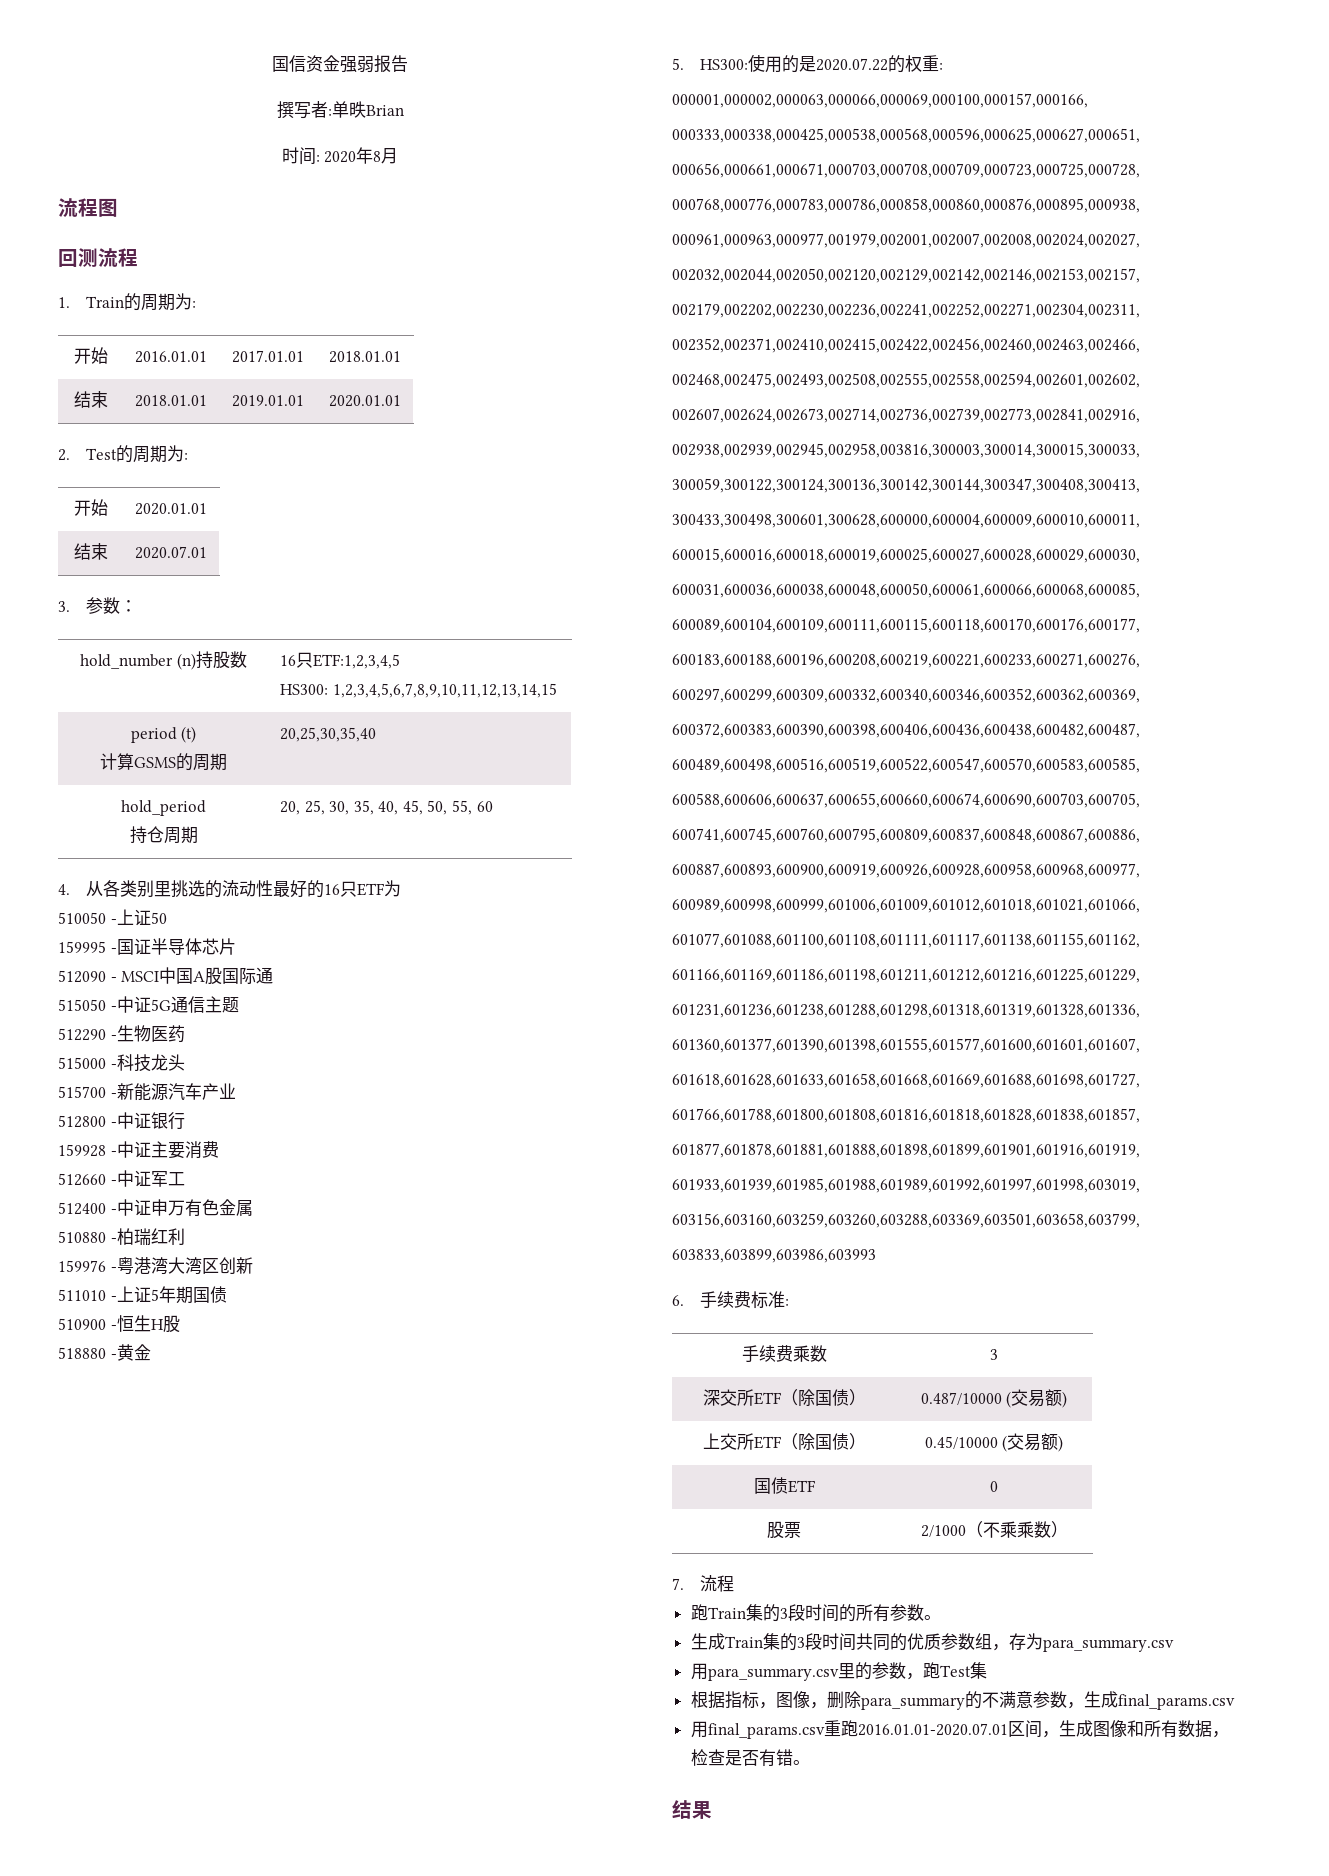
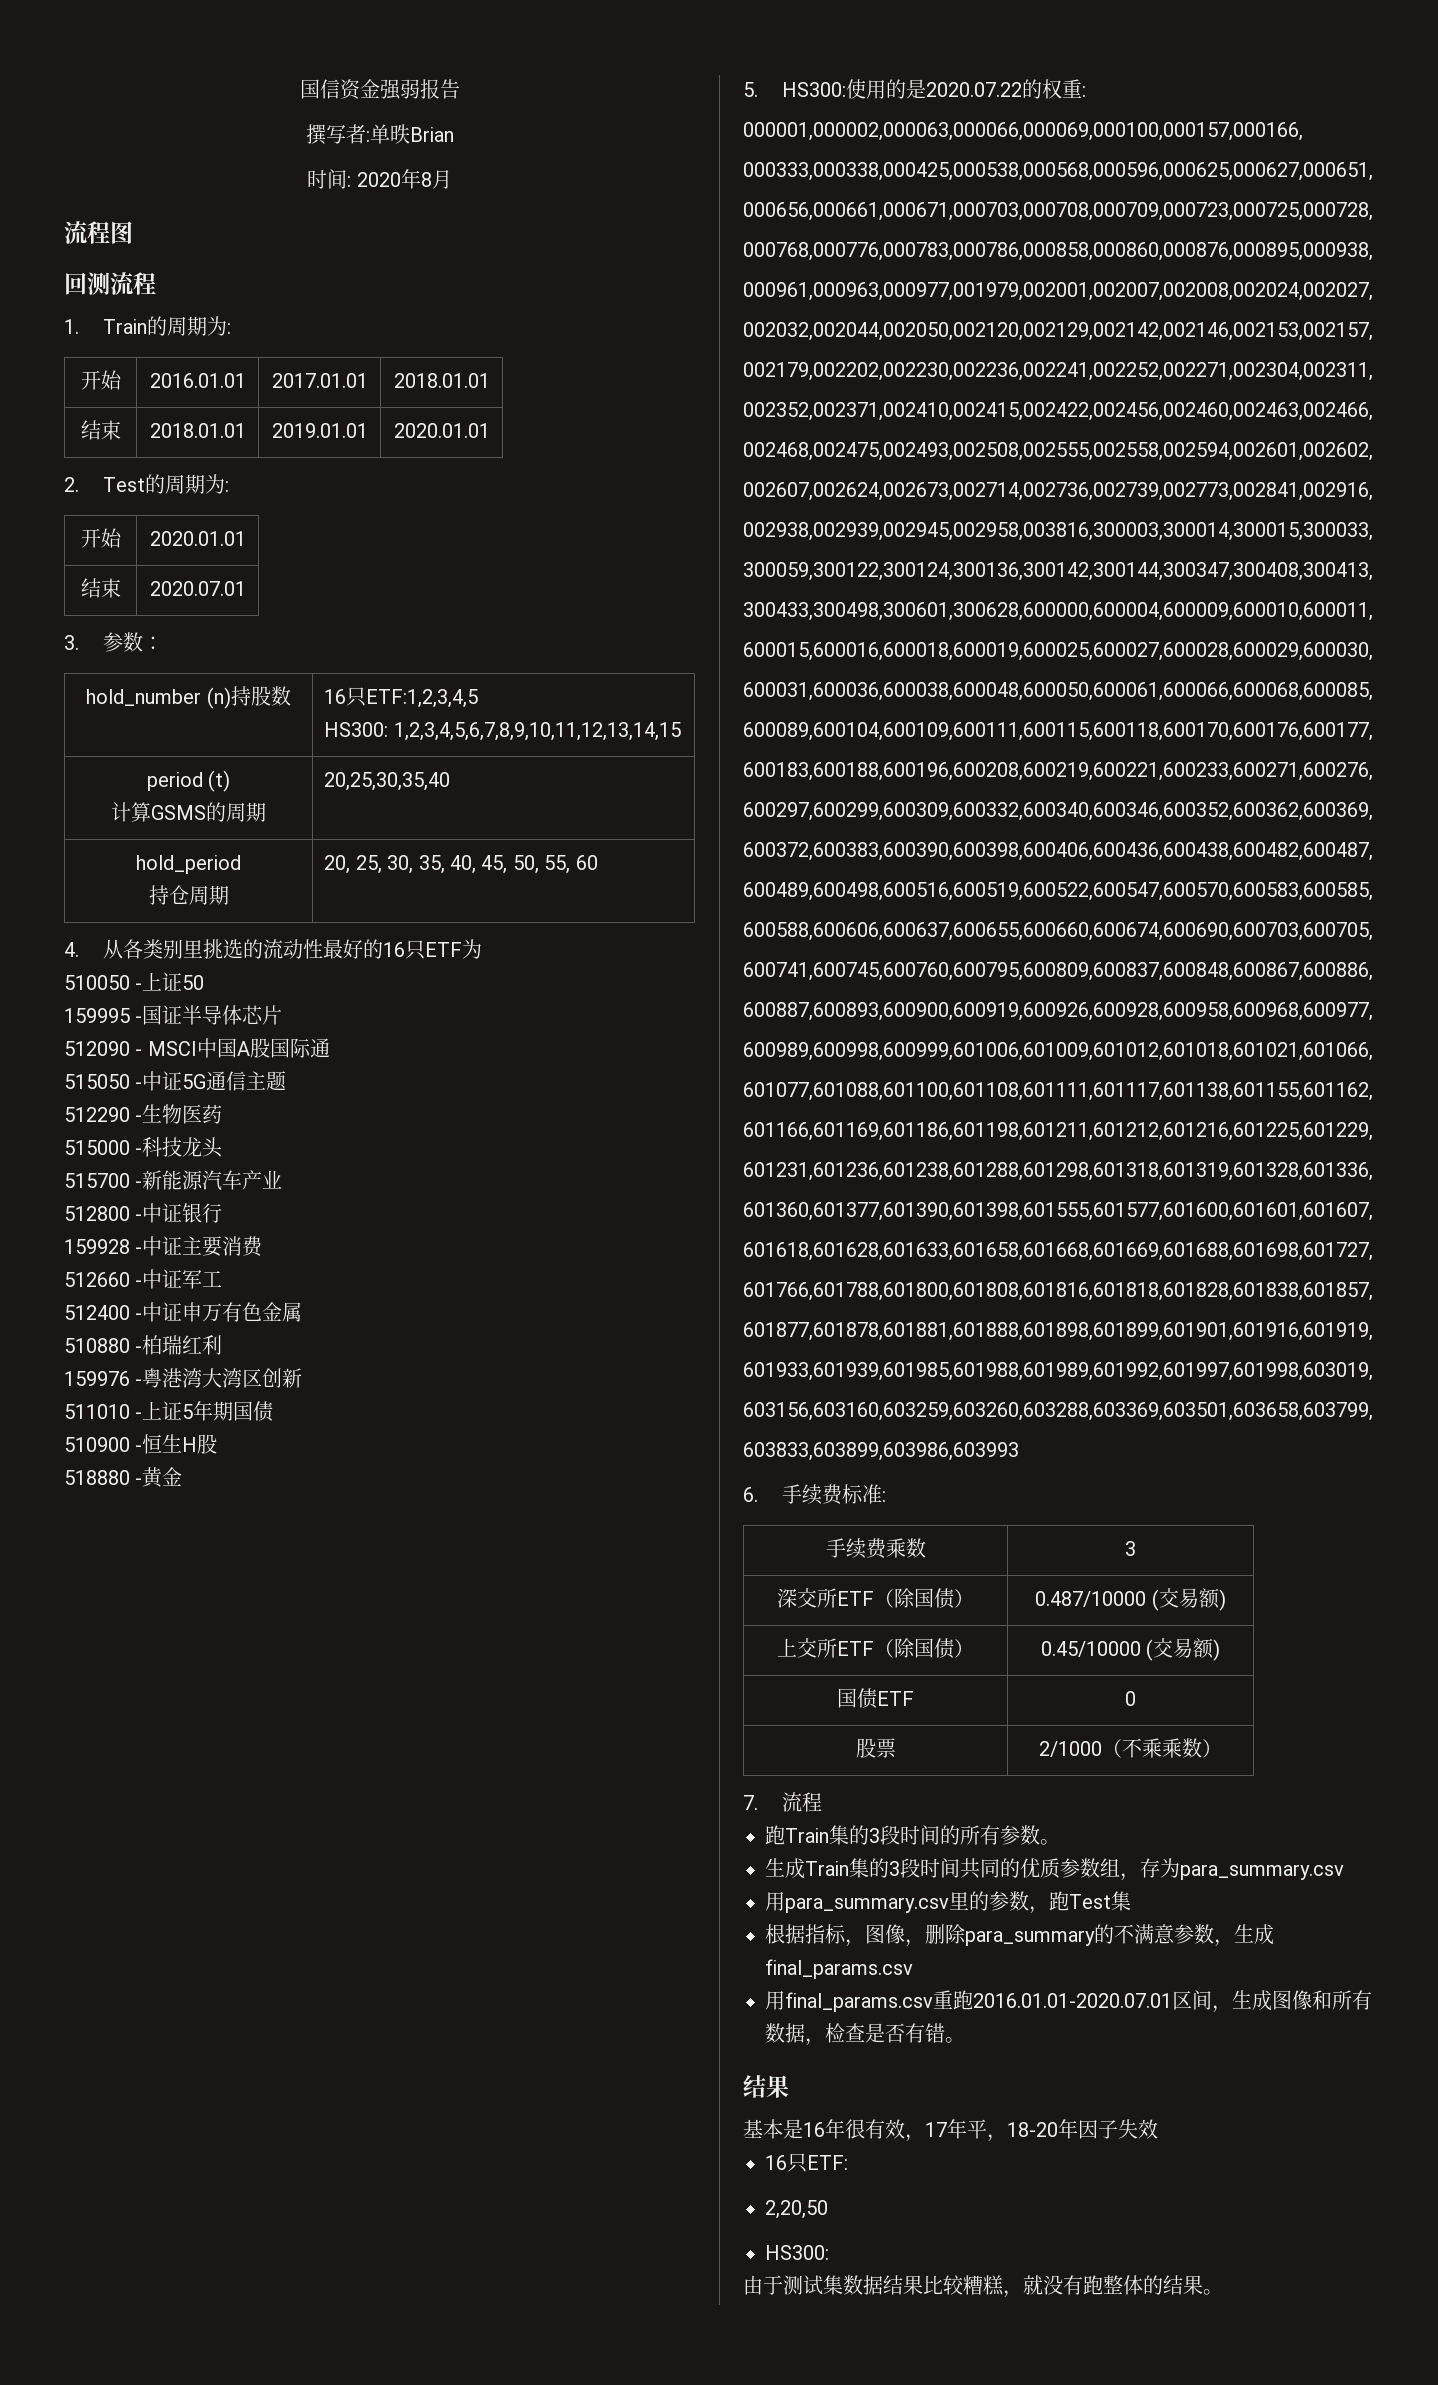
(712, 1810) none -> [743,2119,1158,2142] [765,2153,848,2173] [765,2200,828,2219] [765,2245,829,2260] [743,2275,1223,2298] // 基本是16年很有效，17年平，18-20年因子失效 // 16只ETF: // 2,20,50 // HS300: // 由于测试集数据结果比较糟糕，就没有跑整体的结果。

